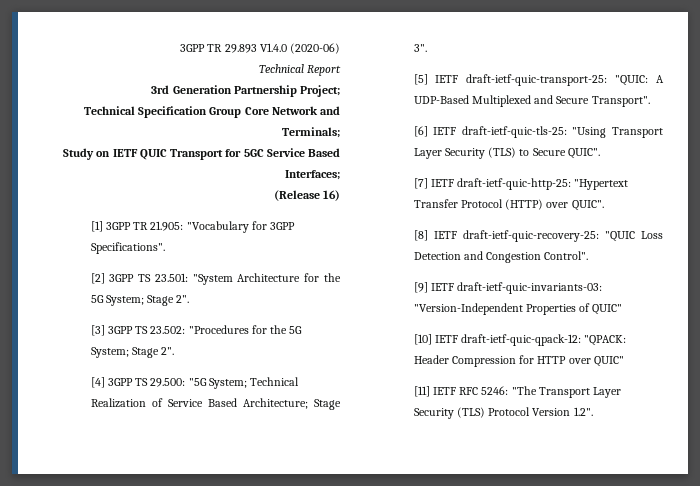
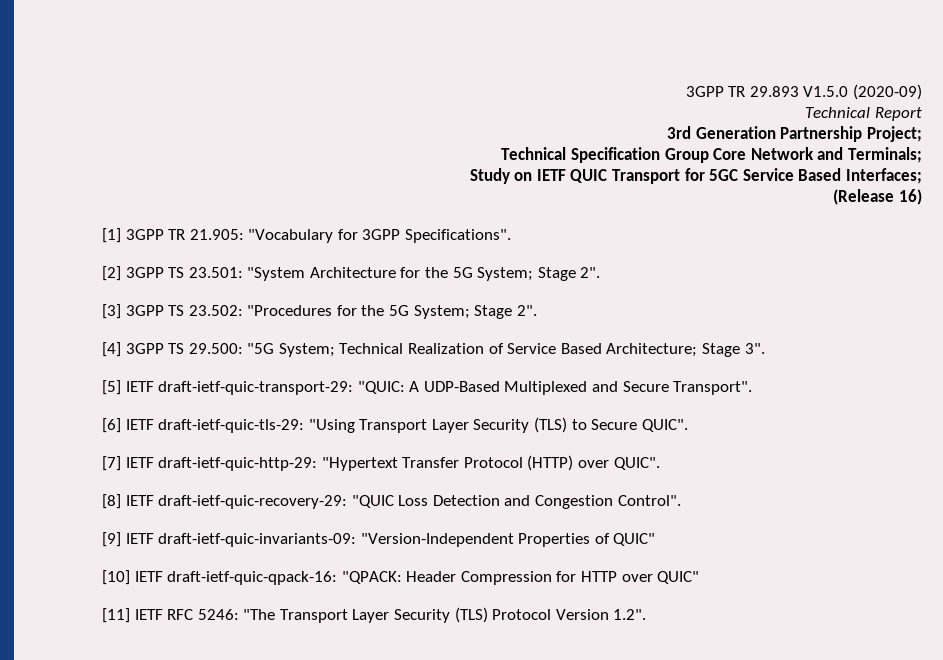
[259,43,340,54] V1.4.0 (2020-06) -> [803,84,923,100] V1.5.0 (2020-09)
[466,74,608,86] draft-ietf-quic-transport-25: -> [158,381,354,395] draft-ietf-quic-transport-29:
[461,126,567,138] draft-ietf-quic-tls-25: -> [158,419,305,433] draft-ietf-quic-tls-29:
[457,178,572,190] draft-ietf-quic-http-25: -> [158,457,318,471] draft-ietf-quic-http-29:
[462,230,599,242] draft-ietf-quic-recovery-25: -> [158,495,348,509] draft-ietf-quic-recovery-29:
[457,282,603,294] draft-ietf-quic-invariants-03: -> [158,533,357,547] draft-ietf-quic-invariants-09:
[461,334,582,346] draft-ietf-quic-qpack-12: -> [167,571,338,585] draft-ietf-quic-qpack-16:

